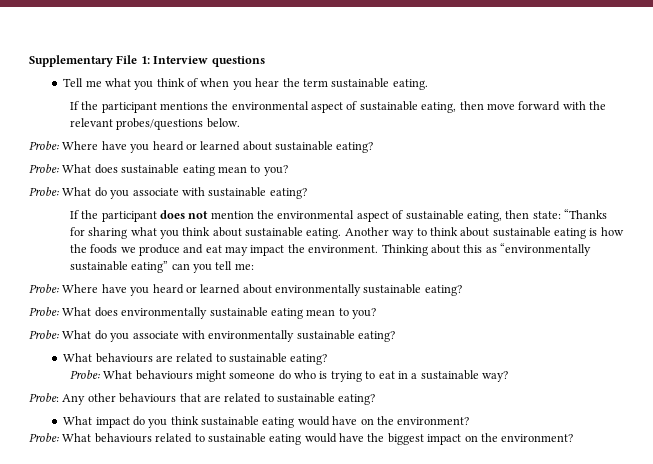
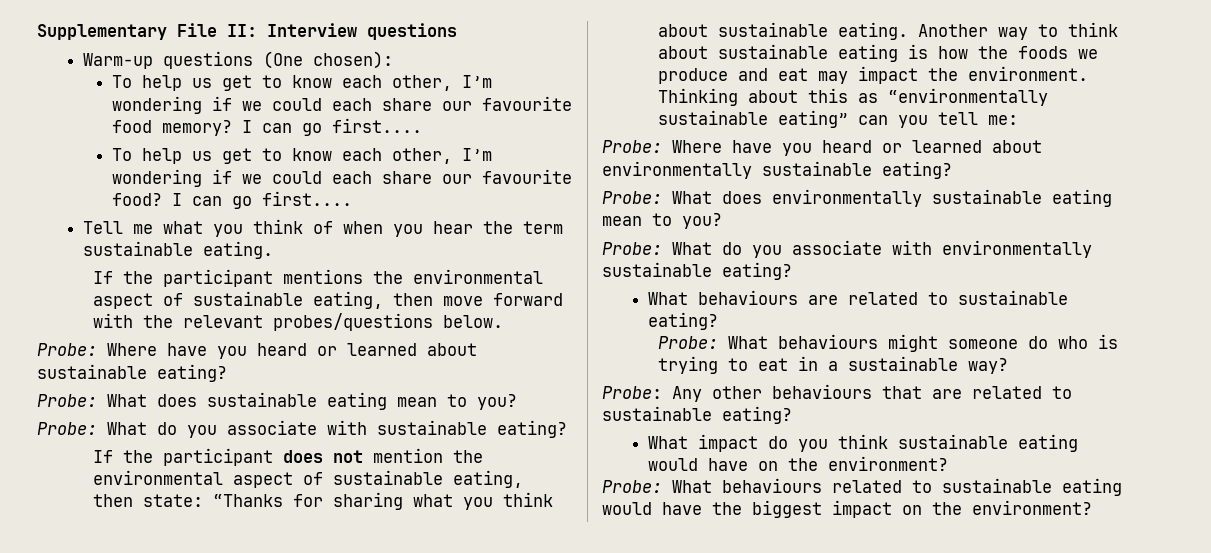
[140,56,150,64] 1: -> [227,24,257,37] II:
(265, 61) none -> [83,51,394,69] [111,75,492,91] [111,96,572,114] [111,118,422,136] [111,148,492,164] [111,169,572,187] [111,191,352,209] // Warm-up questions (One chosen): // To help us get to know each other, I’m wondering if we could each share our favourite food memory? I can go first.... // To help us get to know each other, I’m wondering if we could each share our favourite food? I can go first....

